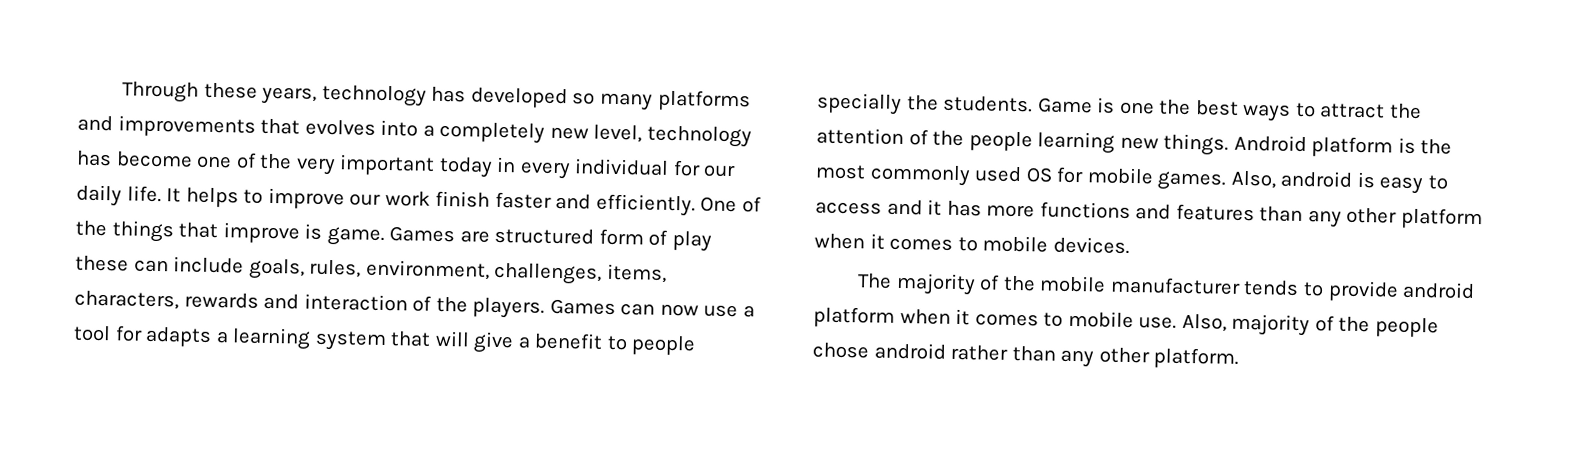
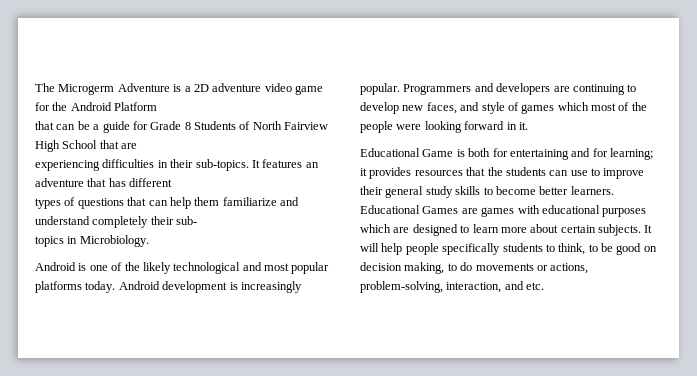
[122,81,751,112] [77,115,752,148] [76,150,737,180] [76,184,762,217] [75,220,712,252] [75,255,667,285] [74,290,755,319] [73,325,697,356] [816,92,1422,122] [816,127,1453,158] [815,164,1448,195] [815,199,1483,230] [814,233,1130,254] [857,272,1476,302] [813,306,1439,338] [812,342,1240,369] Through these years, technology has developed so many platforms and improvements that evolves into a completely new level, technology has become one of the very important today in every individual for our daily life. It helps to improve our work finish faster and efficiently. One of the things that improve is game. Games are structured form of play these can include goals, rules, environment, challenges, items, characters, rewards and interaction of the players. Games can now use a tool for adapts a learning system that will give a benefit to people specially the students. Game is one the best ways to attract the attention of the people learning new things. Android platform is the most commonly used OS for mobile games. Also, android is easy to access and it has more functions and features than any other platform when it comes to mobile devices. // The majority of the mobile manufacturer tends to provide android platform when it comes to mobile use. Also, majority of the people chose android rather than any other platform. -> [35,83,323,95] [35,102,158,111] [35,121,329,133] [35,140,138,152] [35,159,319,171] [35,178,173,187] [35,197,299,209] [35,216,198,228] [35,235,149,247] [35,262,330,274] [35,281,302,293] [360,83,637,95] [360,102,647,114] [360,121,528,133] [360,148,653,160] [360,167,645,179] [360,186,614,198] [360,205,647,217] [360,224,653,236] [360,243,657,255] [360,262,589,274] [360,281,545,293] The Microgerm Adventure is a 2D adventure video game for the Android Platform // that can be a guide for Grade 8 Students of North Fairview High School that are // experiencing difficulties in their sub-topics. It features an adventure that has different // types of questions that can help them familiarize and understand completely their sub- // topics in Microbiology. // Android is one of the likely technological and most popular platforms today. Android development is increasingly popular. Programmers and developers are continuing to develop new faces, and style of games which most of the people were looking forward in it. // Educational Game is both for entertaining and for learning; it provides resources that the students can use to improve their general study skills to become better learners. Educational Games are games with educational purposes which are designed to learn more about certain subjects. It will help people specifically students to think, to be good on decision making, to do movements or actions, problem-solving, interaction, and etc.

